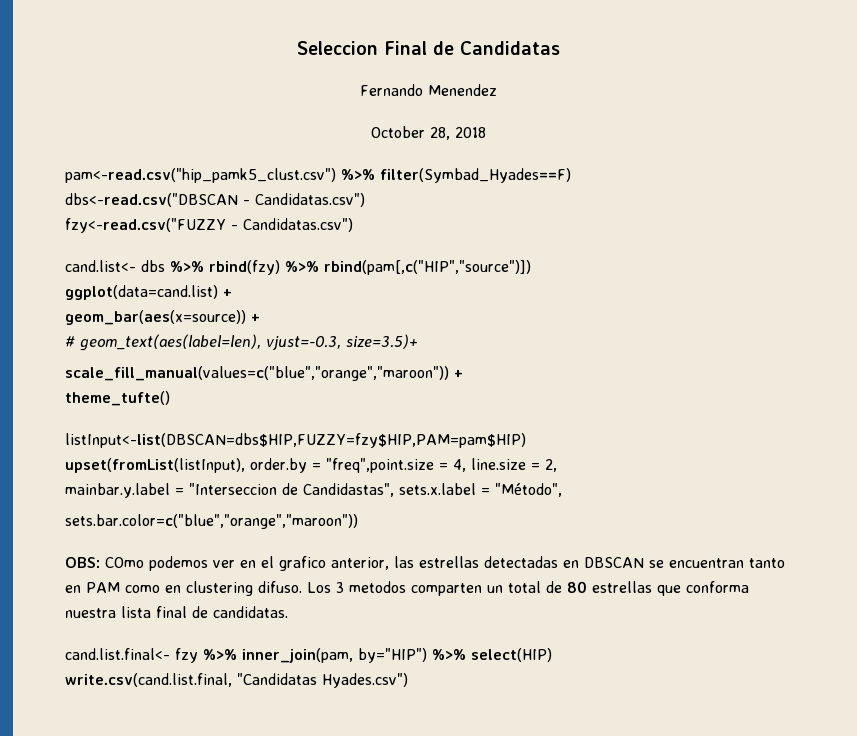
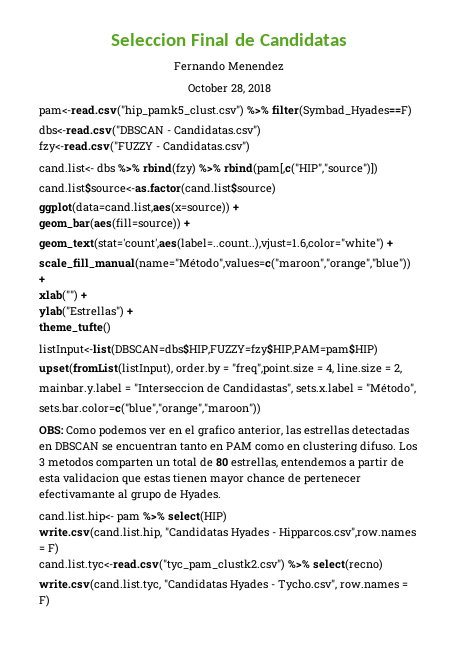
[65,285,232,300] [65,310,260,325] [65,334,418,351] [65,366,449,381] ggplot(data=cand.list) + // geom_bar(aes(x=source)) + // # geom_text(aes(label=len), vjust=-0.3, size=3.5)+ // scale_fill_manual(values=c("blue","orange","maroon")) -> [39,182,276,195] [39,202,239,214] [39,218,190,230] [39,238,393,250] [39,258,411,270] [39,276,45,283] [39,290,87,302] [39,306,124,318] cand.list$source<-as.factor(cand.list$source) // ggplot(data=cand.list,aes(x=source)) + // geom_bar(aes(fill=source)) + // geom_text(stat='count',aes(label=..count..),vjust=1.6,color="white") + // scale_fill_manual(name="Método",values=c("maroon","orange","blue")) + // xlab("") + // ylab("Estrellas")
[105,557,144,568] COmo -> [66,426,96,435] Como
[592,581,749,596] [65,606,288,618] [65,648,552,663] [65,673,408,688] estrellas que conforma nuestra lista final de candidatas. // cand.list.final<- fzy %>% inner_join(pam, by="HIP") %>% select(HIP) // write.csv(cand.list.final, "Candidatas Hyades.csv") -> [231,457,404,469] [39,473,361,485] [39,489,221,501] [39,511,227,523] [39,527,416,539] [39,543,59,555] [39,559,383,571] [39,579,408,591] [39,595,50,607] estrellas, entendemos a partir de esta validacion que estas tienen mayor chance de pertenecer efectivamante al grupo de Hyades. // cand.list.hip<- pam %>% select(HIP) // write.csv(cand.list.hip, "Candidatas Hyades - Hipparcos.csv",row.names = F) // cand.list.tyc<-read.csv("tyc_pam_clustk2.csv") %>% select(recno) // write.csv(cand.list.tyc, "Candidatas Hyades - Tycho.csv", row.names = F)

